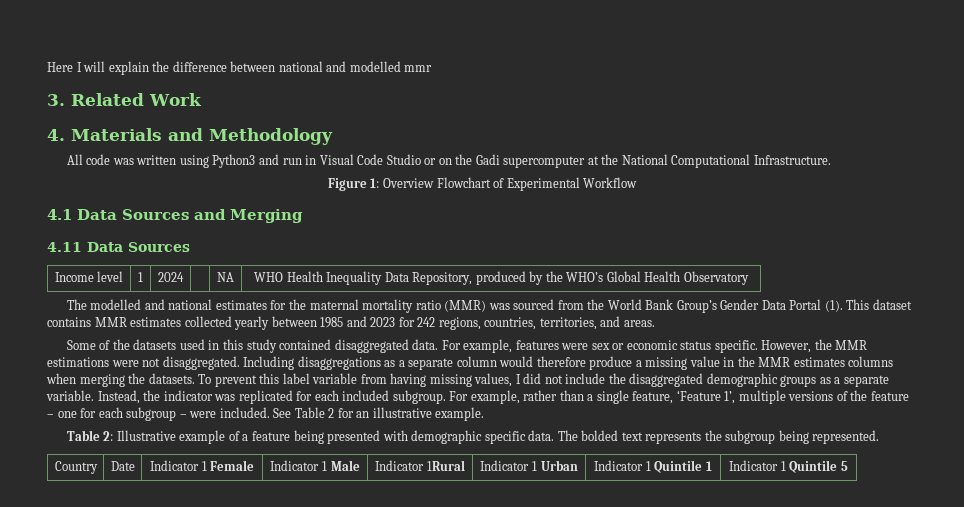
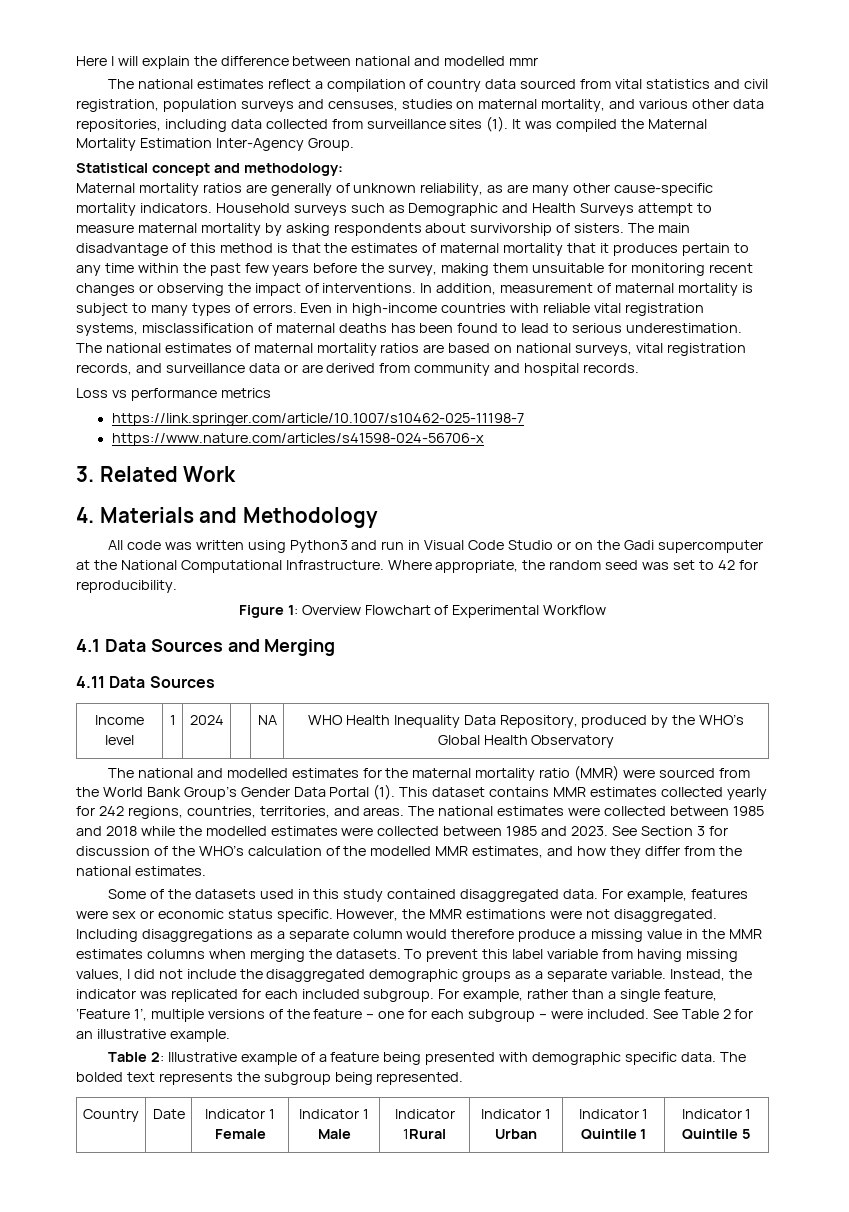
(433, 68) none -> [107,79,768,92] [76,99,764,112] [76,116,707,132] [76,138,354,151] [76,163,343,176] [76,183,713,196] [76,203,713,216] [76,223,691,236] [76,243,749,256] [76,263,753,276] [76,283,753,296] [76,303,704,316] [76,323,742,336] [76,343,746,356] [76,363,640,376] [76,388,271,401] [111,413,524,426] [111,433,484,446] // The national estimates reflect a compilation of country data sourced from vital statistics and civil registration, population surveys and censuses, studies on maternal mortality, and various other data repositories, including data collected from surveillance sites (1). It was compiled the Maternal Mortality Estimation Inter-Agency Group. // Statistical concept and methodology: // Maternal mortality ratios are generally of unknown reliability, as are many other cause-specific mortality indicators. Household surveys such as Demographic and Health Surveys attempt to measure maternal mortality by asking respondents about survivorship of sisters. The main disadvantage of this method is that the estimates of maternal mortality that it produces pertain to any time within the past few years before the survey, making them unsuitable for monitoring recent changes or observing the impact of interventions. In addition, measurement of maternal mortality is subject to many types of errors. Even in high-income countries with reliable vital registration systems, misclassification of maternal deaths has been found to lead to serious underestimation. The national estimates of maternal mortality ratios are based on national surveys, vital registration records, and surveillance data or are derived from community and hospital records. // Loss vs performance metrics // https://link.springer.com/article/10.1007/s10462-025-11198-7 // https://www.nature.com/articles/s41598-024-56706-x
(831, 160) none -> [387,560,758,573] [76,580,177,593] Where appropriate, the random seed was set to 42 for reproducibility.
[90,299,213,310] modelled and national -> [137,768,288,778] national and modelled
[488,303,510,310] was -> [623,769,656,778] were
[271,316,396,328] between 1985 and 2023 -> (767, 793) none
(655, 323) none -> [408,806,764,816] [76,826,728,836] [76,845,742,859] [76,866,206,876] The national estimates were collected between 1985 and 2018 while the modelled estimates were collected between 1985 and 2023. See Section 3 for discussion of the WHO’s calculation of the modelled MMR estimates, and how they differ from the national estimates.

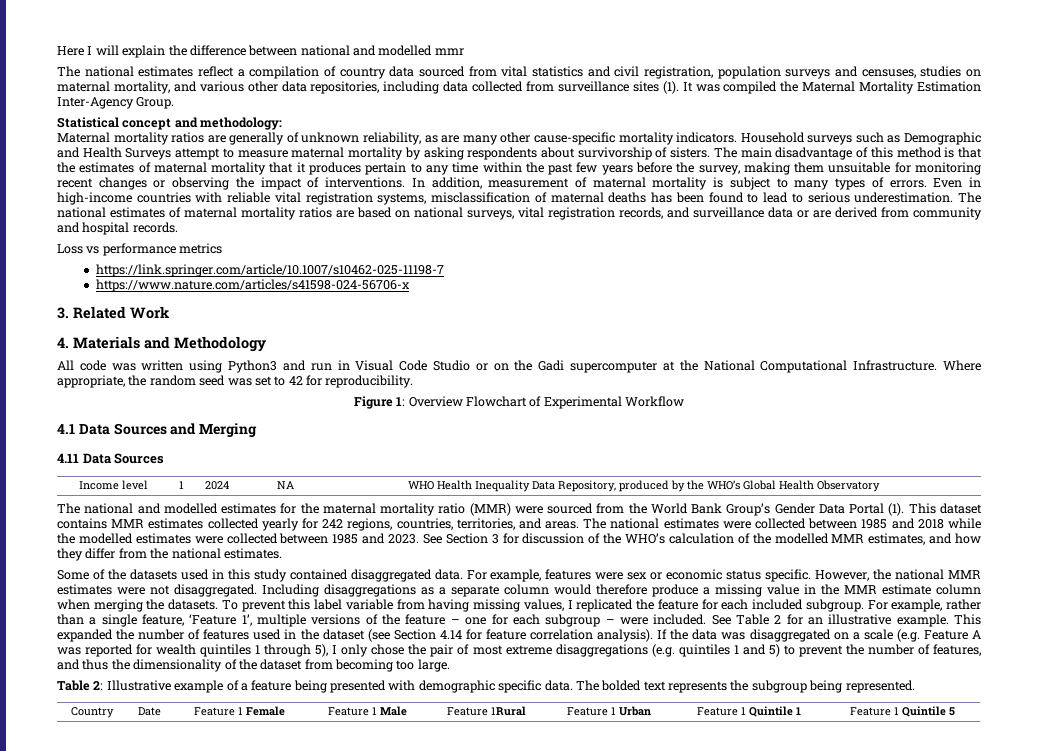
[429,909,547,919] MMR estimations -> [895,569,981,580] [57,584,112,595] national MMR estimates
[76,949,205,959] estimates columns -> [882,584,981,595] estimate column
[133,969,752,982] [76,989,238,1002] did not include the disaggregated demographic groups as a separate variable. Instead, the indicator was replicated -> [576,599,698,612] replicated the feature
(230, 1035) none -> [953,614,981,625] [57,629,982,642] [57,644,982,657] [57,659,450,672] This expanded the number of features used in the dataset (see Section 4.14 for feature correlation analysis). If the data was disaggregated on a scale (e.g. Feature A was reported for wealth quintiles 1 through 5), I only chose the pair of most extreme disaggregations (e.g. quintiles 1 and 5) to prevent the number of features, and thus the dimensionality of the dataset from becoming too large.
[205,1109,266,1119] Indicator -> [194,707,235,716] Feature
[299,1109,360,1119] Indicator -> [328,707,369,716] Feature
[394,1109,455,1119] Indicator -> [447,707,488,716] Feature
[481,1109,542,1119] Indicator -> [567,707,608,716] Feature
[578,1109,639,1119] Indicator -> [697,707,738,716] Feature
[681,1109,742,1119] Indicator -> [850,707,891,716] Feature

